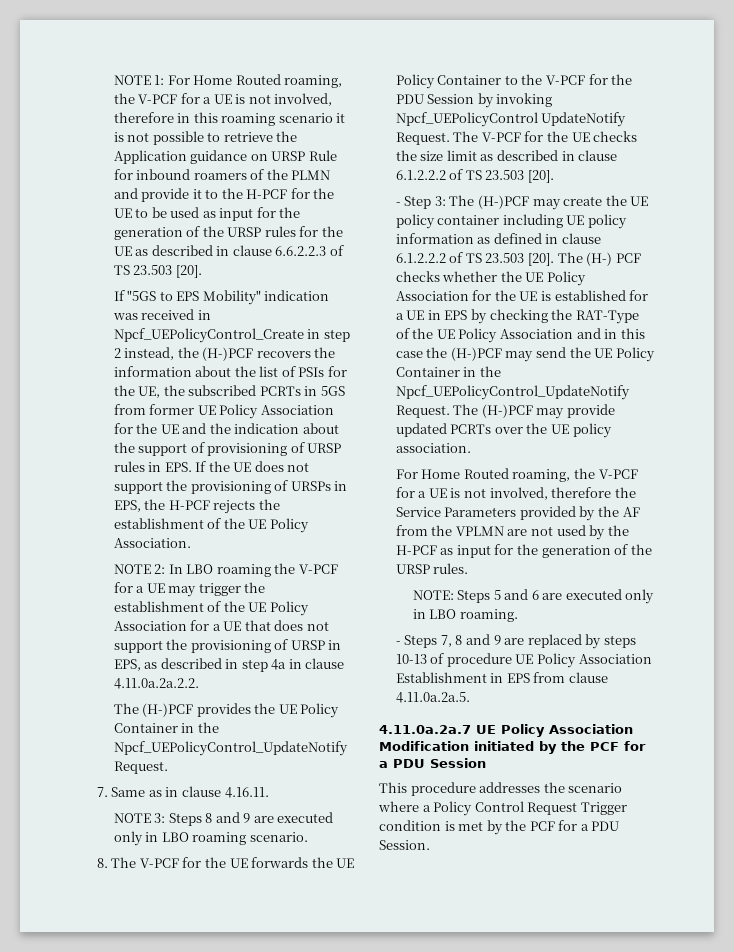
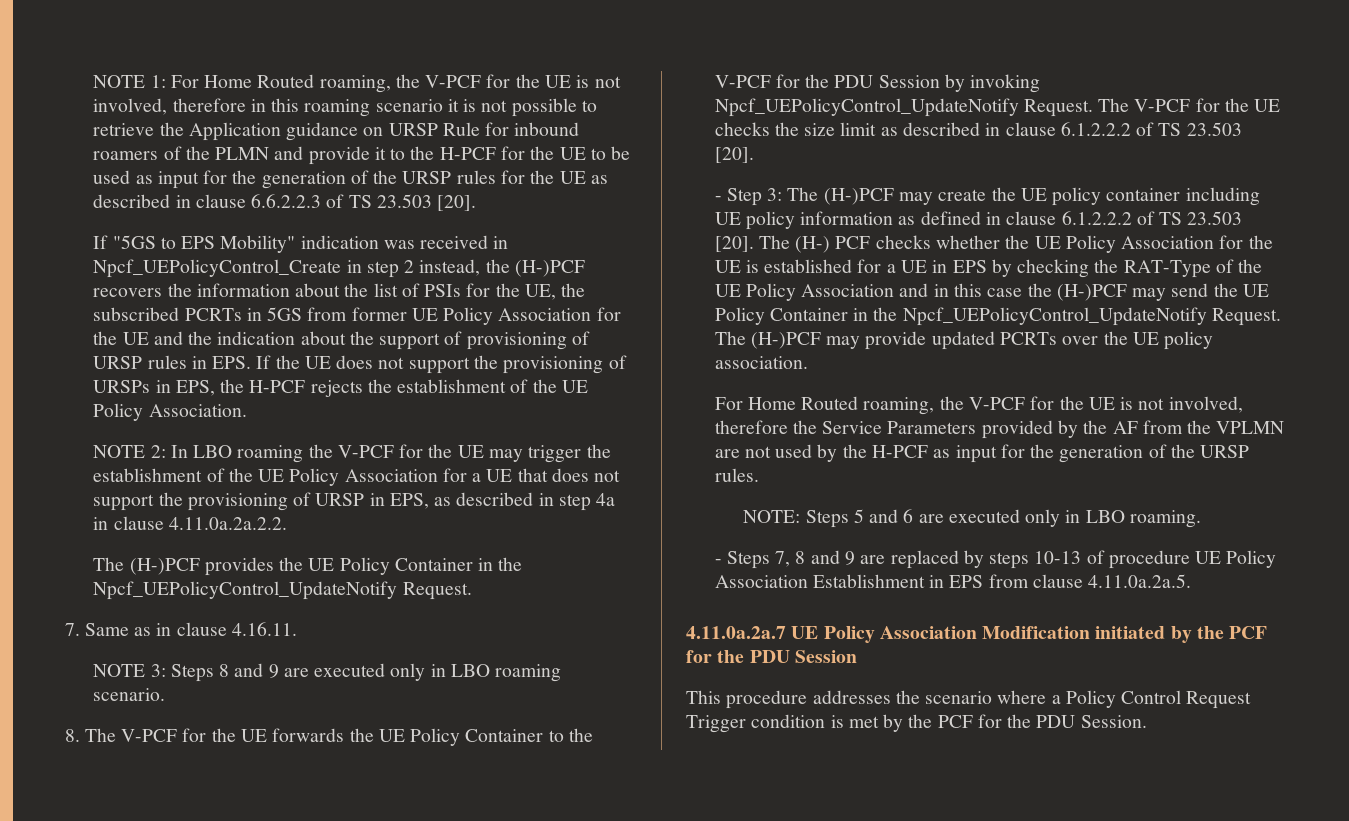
[203,97,212,104] a -> [515,74,540,88] the
[136,586,145,593] a -> [428,444,453,458] the
[395,112,627,127] Npcf_UEPolicyControl UpdateNotify -> [714,98,1019,117] Npcf_UEPolicyControl_UpdateNotify
[418,491,427,498] a -> [1059,396,1084,410] the
[379,761,388,768] a -> [717,650,745,663] the
[580,824,589,831] a -> [1007,714,1032,728] the

